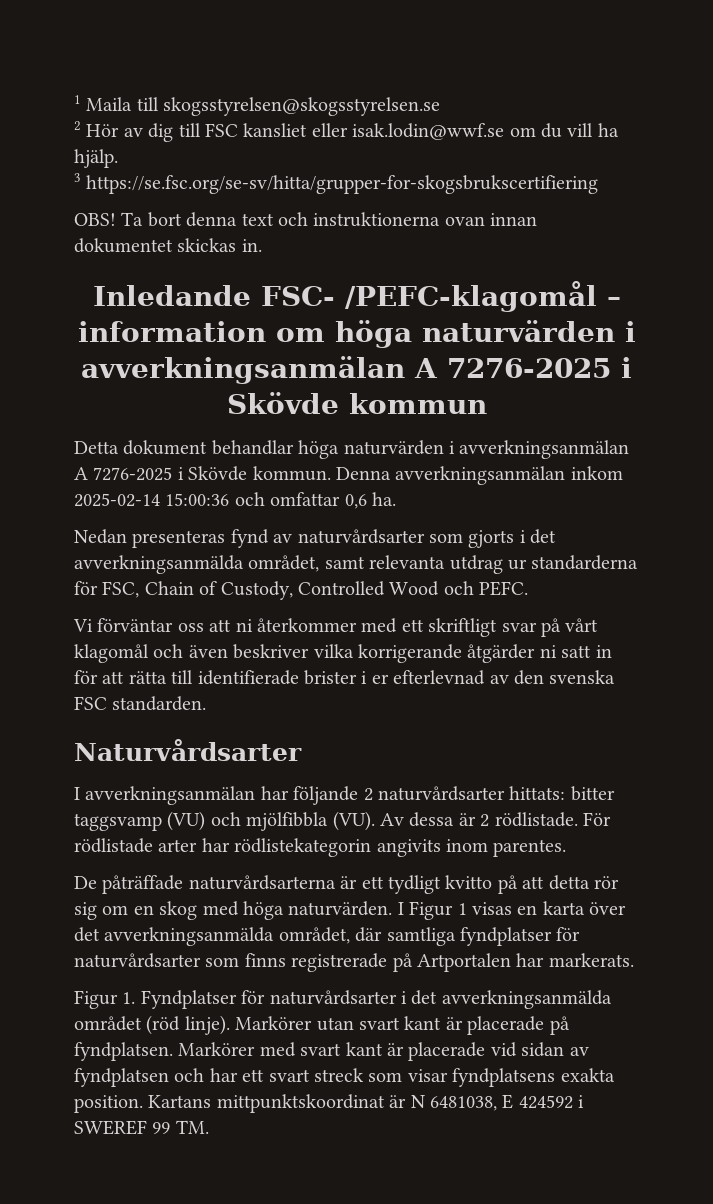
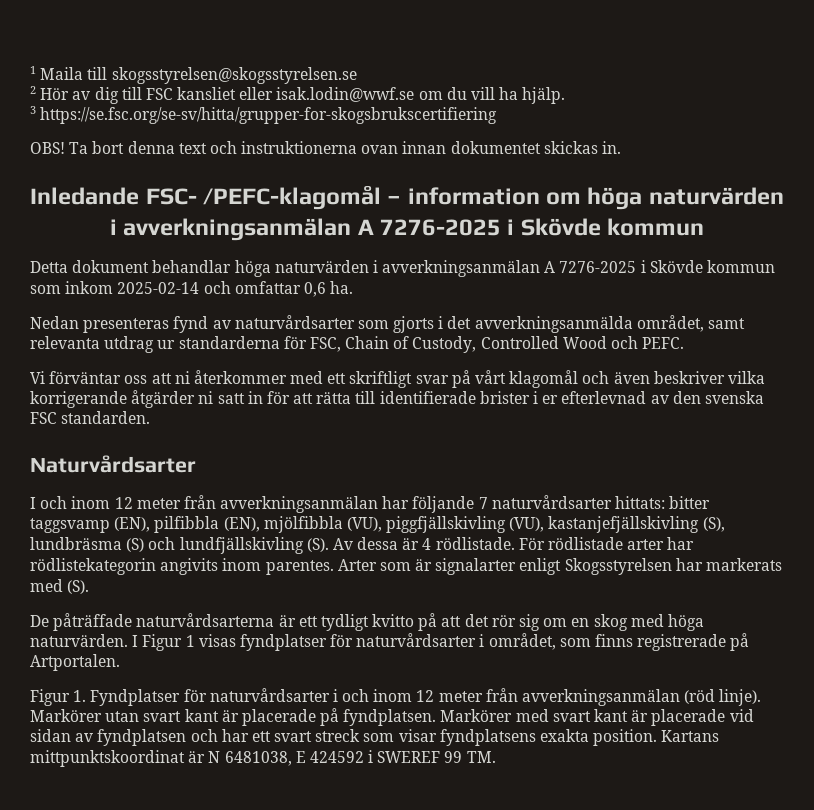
[252,466,566,485] kommun. Denna avverkningsanmälan -> [707,260,776,273] [30,285,61,294] kommun som
[165,493,230,506] 15:00:36 -> (200, 288) none
(80, 793) none -> [40,495,216,509] och inom 12 meter från
[363,788,373,801] 2 -> [478,497,488,509] 7
[167,811,375,831] (VU) och mjölfibbla (VU). -> [114,516,725,533] [30,537,329,554] (EN), pilfibbla (EN), mjölfibbla (VU), piggfjällskivling (VU), kastanjefjällskivling (S), lundbräsma (S) och lundfjällskivling (S).
[480,814,490,827] 2 -> [422,538,432,550] 4
(567, 848) none -> [337,558,783,575] [30,579,90,594] Arter som är signalarter enligt Skogsstyrelsen har markerats med (S).
[548,875,590,890] detta -> [464,614,489,627] det
[517,901,627,915] [74,927,456,946] en karta över det avverkningsanmälda området, där samtliga -> (236, 640) none
(201, 960) none -> [479,633,556,650] i området,
[417,953,634,972] Artportalen har markerats. -> [30,654,120,671] Artportalen.
[411,990,612,1009] [74,1016,142,1031] det avverkningsanmälda området -> [342,688,681,706] och inom 12 meter från avverkningsanmälan

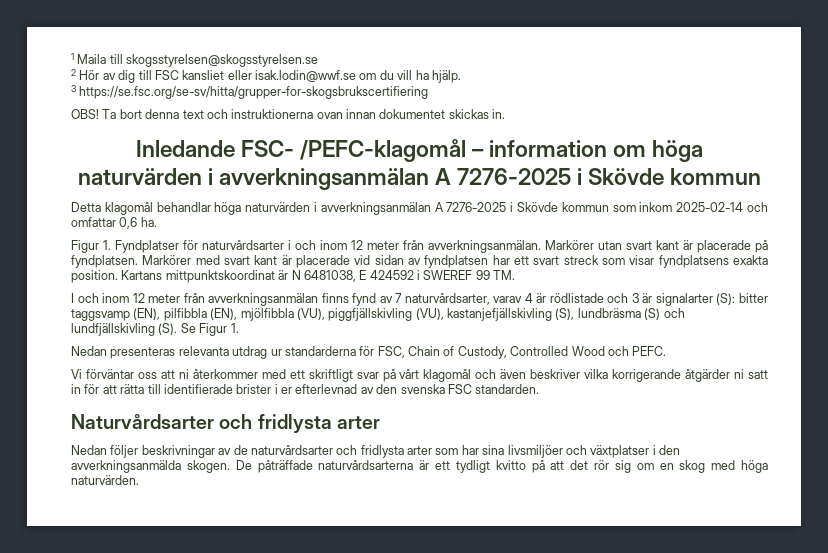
[72,260,150,273] dokument -> [104,202,153,215] klagomål
[30,315,746,333] Nedan presenteras fynd av naturvårdsarter som gjorts i det avverkningsanmälda området, samt -> [71,240,768,253] [71,255,768,268] [71,270,516,283] [71,293,768,306] [71,308,685,321] [71,323,239,336] [71,346,176,359] Figur 1. Fyndplatser för naturvårdsarter i och inom 12 meter från avverkningsanmälan. Markörer utan svart kant är placerade på fyndplatsen. Markörer med svart kant är placerade vid sidan av fyndplatsen har ett svart streck som visar fyndplatsens exakta position. Kartans mittpunktskoordinat är N 6481038, E 424592 i SWEREF 99 TM. // I och inom 12 meter från avverkningsanmälan finns fynd av 7 naturvårdsarter, varav 4 är rödlistade och 3 är signalarter (S): bitter taggsvamp (EN), pilfibbla (EN), mjölfibbla (VU), piggfjällskivling (VU), kastanjefjällskivling (S), lundbräsma (S) och lundfjällskivling (S). Se Figur 1. // Nedan presenteras
[30,495,711,513] [30,516,725,533] [30,537,695,554] [30,558,783,575] [30,579,90,594] // I och inom 12 meter från avverkningsanmälan har följande 7 naturvårdsarter hittats: bitter taggsvamp (EN), pilfibbla (EN), mjölfibbla (VU), piggfjällskivling (VU), kastanjefjällskivling (S), lundbräsma (S) och lundfjällskivling (S). Av dessa är 4 rödlistade. För rödlistade arter har rödlistekategorin angivits inom parentes. Arter som är signalarter enligt Skogsstyrelsen har markerats med (S). // -> [219,414,380,433] [71,445,680,458] [71,460,230,473] och fridlysta arter // Nedan följer beskrivningar av de naturvårdsarter och fridlysta arter som har sina livsmiljöer och växtplatser i den avverkningsanmälda skogen.
[132,633,750,651] [30,654,120,671] [30,688,762,706] [30,708,754,726] [30,729,720,746] [30,750,496,767] I Figur 1 visas fyndplatser för naturvårdsarter i området, som finns registrerade på Artportalen. // Figur 1. Fyndplatser för naturvårdsarter i och inom 12 meter från avverkningsanmälan (röd linje). Markörer utan svart kant är placerade på fyndplatsen. Markörer med svart kant är placerade vid sidan av fyndplatsen och har ett svart streck som visar fyndplatsens exakta position. Kartans mittpunktskoordinat är N 6481038, E 424592 i SWEREF 99 TM. -> (139, 480) none

